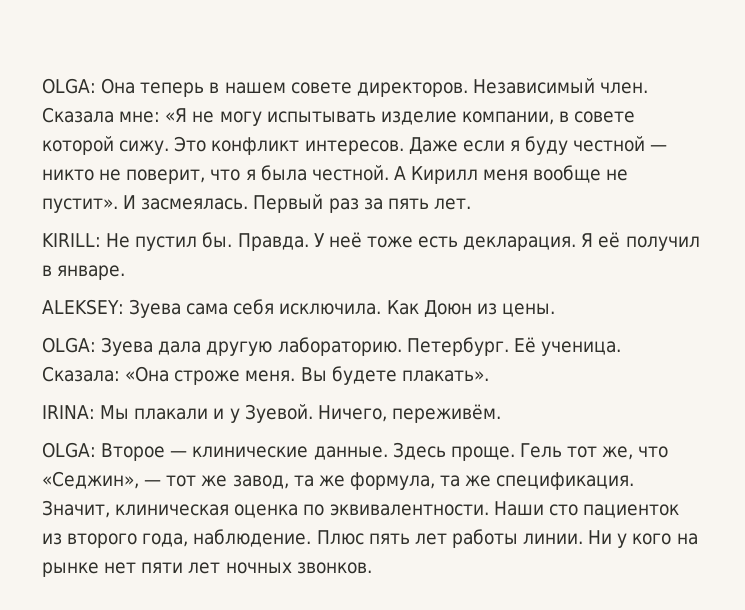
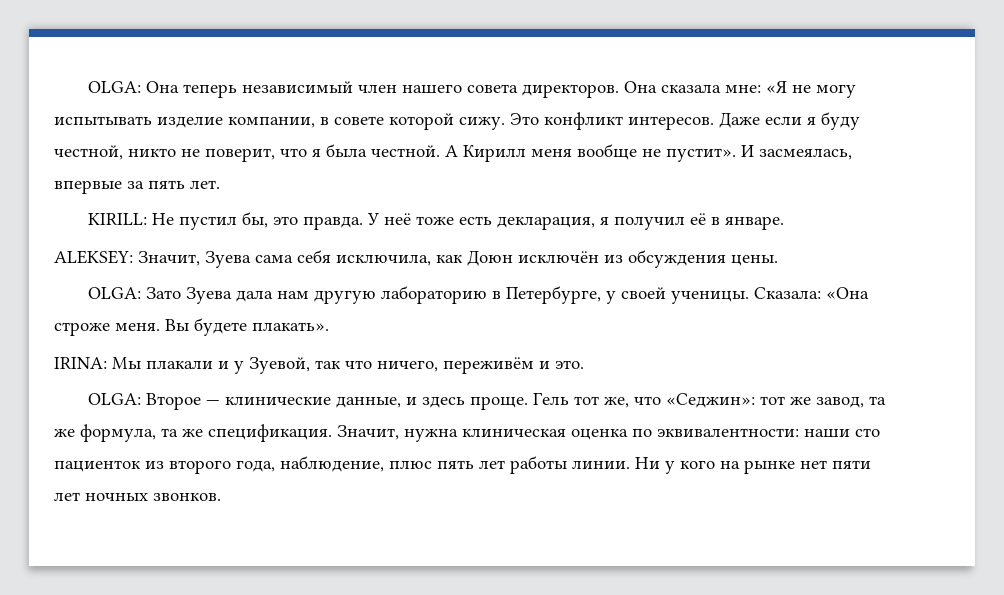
[209,78,649,97] [42,107,114,123] в нашем совете директоров. Независимый член. Сказала -> [241,81,721,98] независимый член нашего совета директоров. Она сказала
[573,136,668,152] честной — -> [54,145,123,160] честной,
[141,194,359,213] засмеялась. Первый раз -> [759,148,852,160] [54,180,122,194] засмеялась, впервые
[202,232,309,251] бы. Правда. -> [241,212,363,230] бы, это правда.
[463,232,700,251] декларация. Я её получил -> [496,213,706,230] декларация, я получил её
(124, 307) none -> [138,251,200,266] Значит,
[279,300,497,317] исключила. Как Доюн из -> [336,250,726,268] исключила, как Доюн исключён из обсуждения
(96, 345) none -> [145,287,181,299] Зато
[206,337,621,356] другую лабораторию. Петербург. Её ученица. -> [276,286,749,304] нам другую лабораторию в Петербурге, у своей ученицы.
[244,404,501,423] Зуевой. Ничего, переживём. -> [249,357,584,374] Зуевой, так что ничего, переживём и это.
[313,442,446,460] данные. Здесь -> [335,396,465,408] данные, и здесь
[42,471,162,489] «Седжин», — -> [665,393,755,408] «Седжин»:
(110, 509) none -> [404,429,458,442] нужна
[329,501,544,516] эквивалентности. Наши -> [657,428,850,438] эквивалентности: наши
[193,529,364,547] наблюдение. Плюс -> [280,456,432,472] наблюдение, плюс

